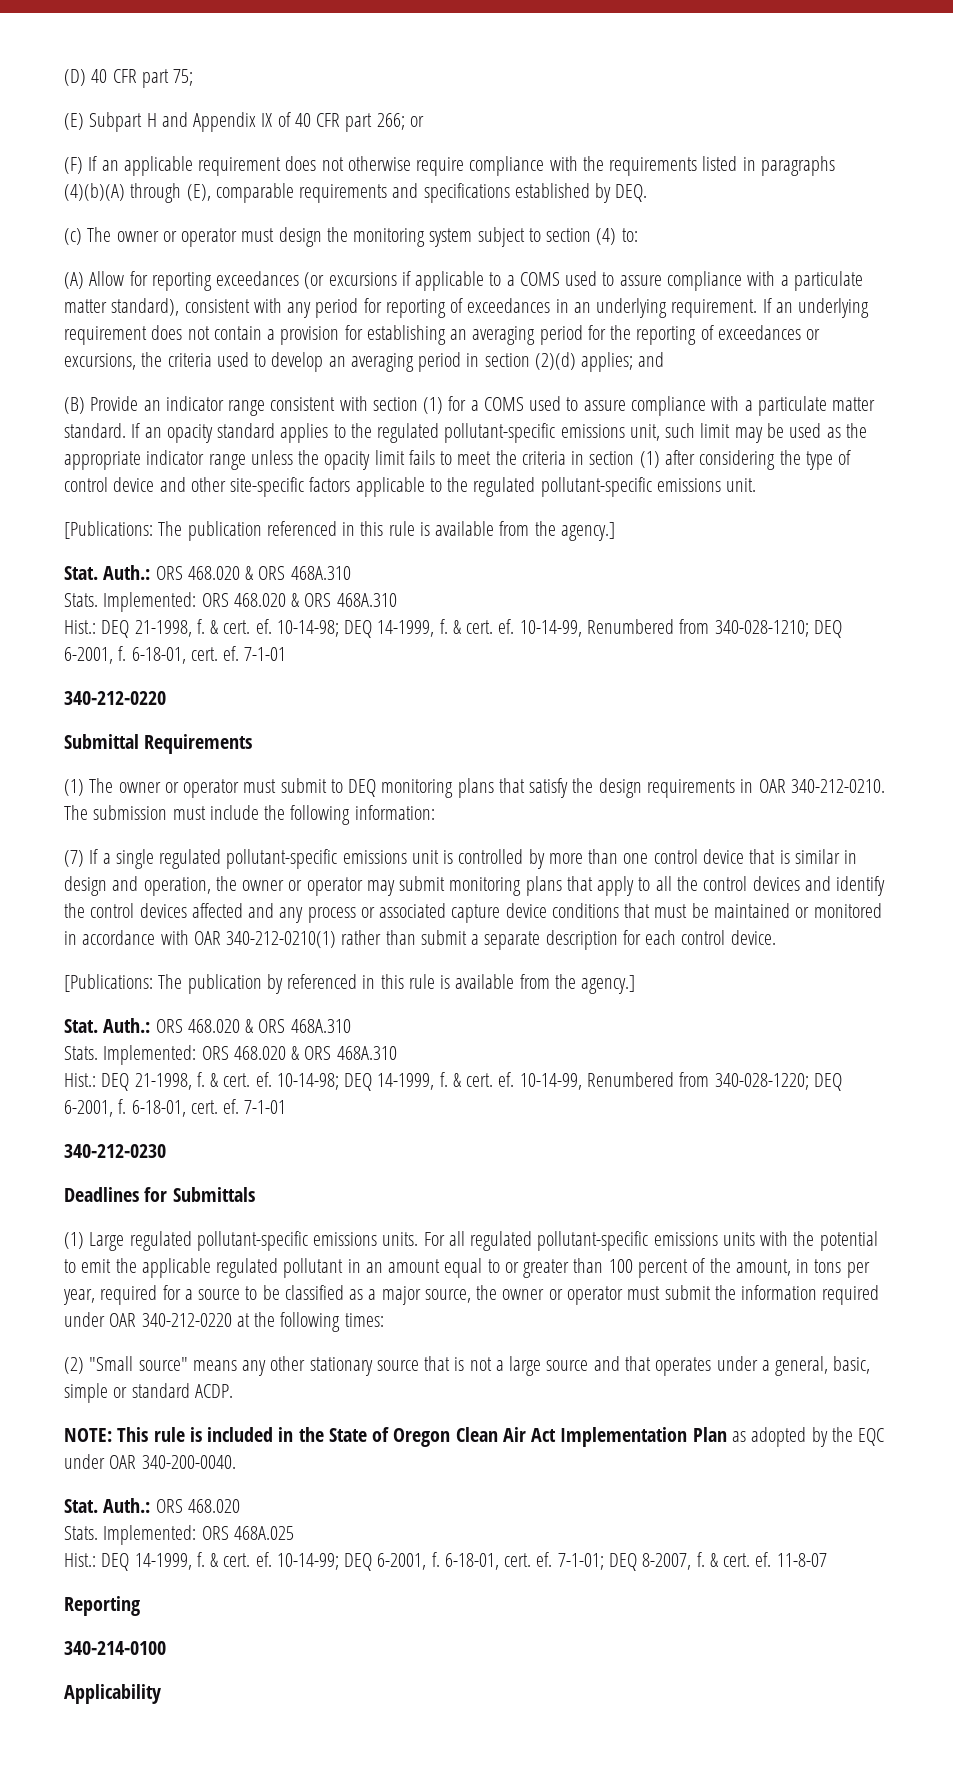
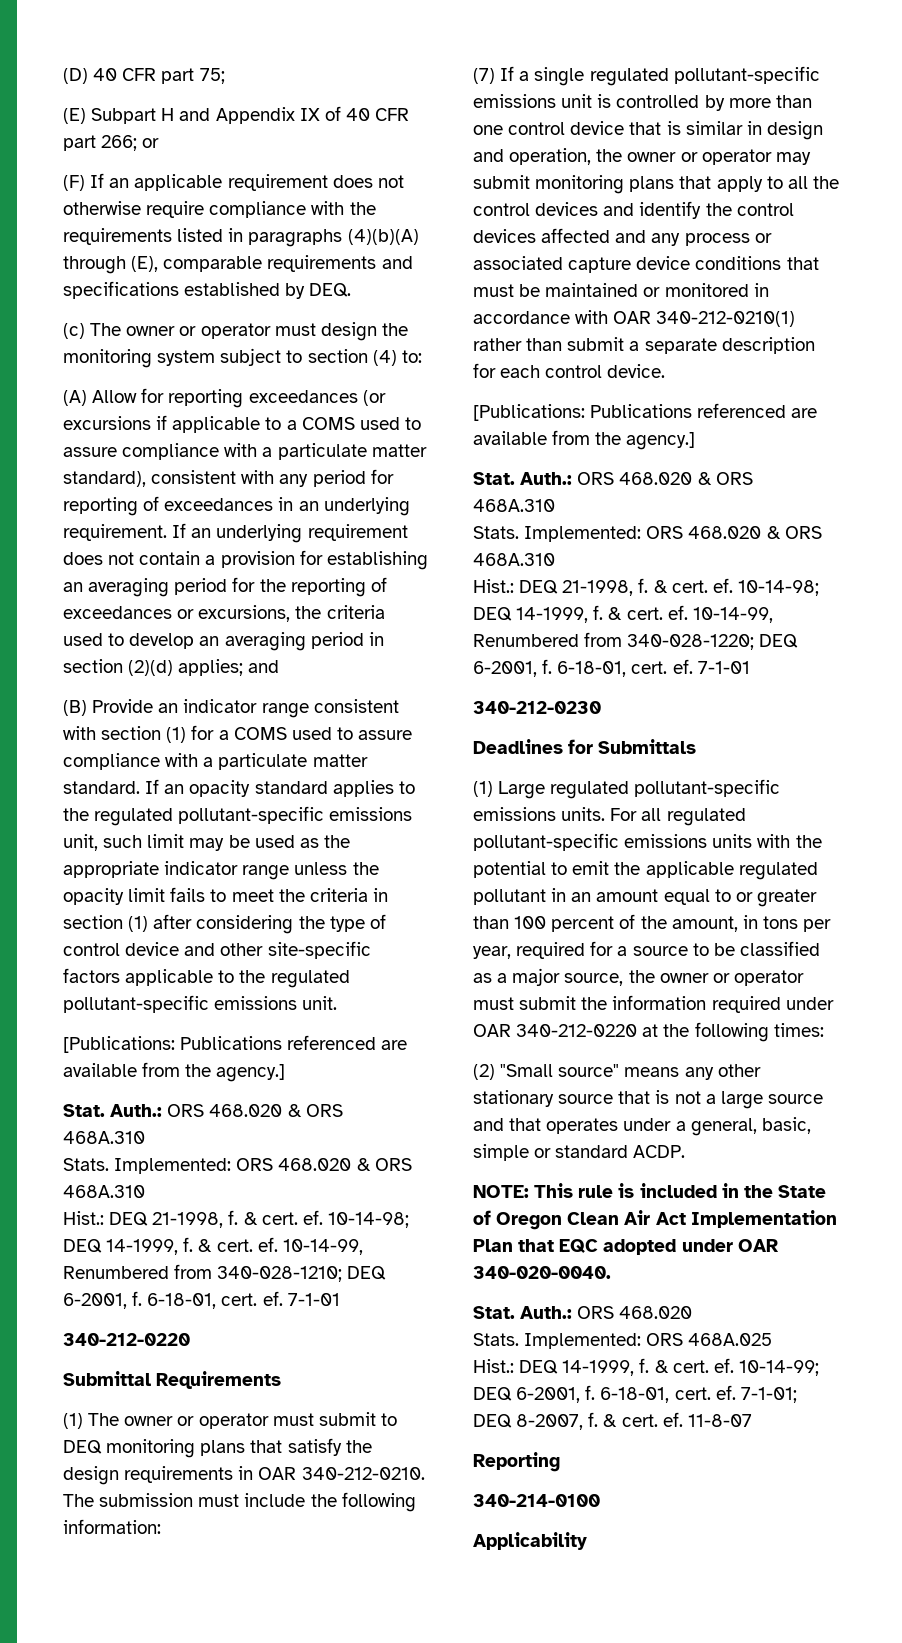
[158,521,430,541] The publication referenced in this rule is -> [180,1035,408,1050] Publications referenced are
[158,974,451,994] The publication by referenced in this rule is -> [590,403,818,418] Publications referenced are
[731,1427,885,1447] [64,1454,236,1469] as adopted by the EQC under OAR 340-200-0040. -> [518,1239,779,1255] [473,1266,611,1279] that EQC adopted under OAR 340-020-0040.

